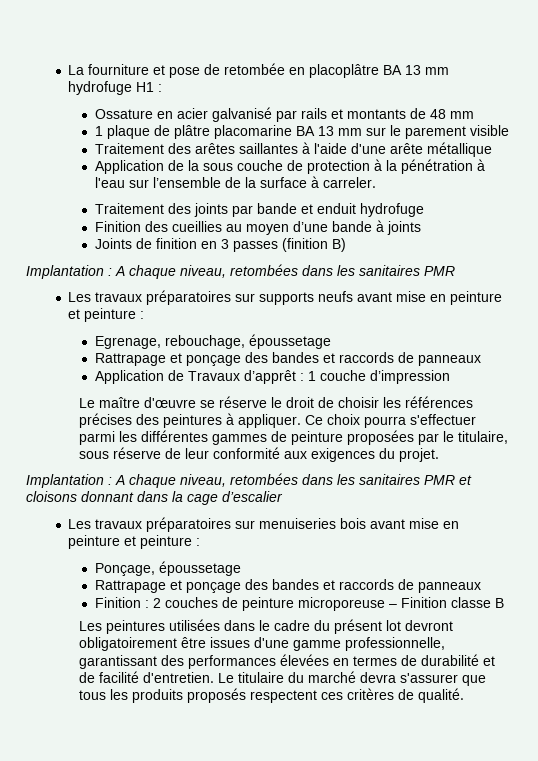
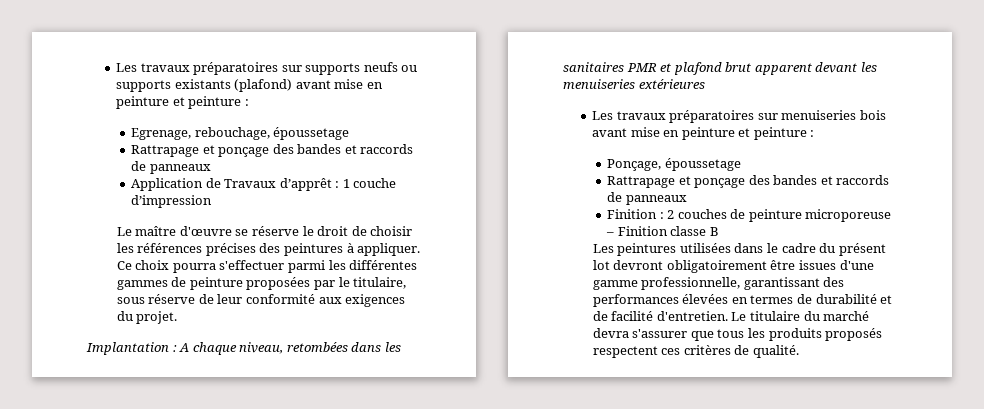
[68,63,450,78] [68,81,163,95] [94,107,474,122] [94,125,509,139] [94,142,492,157] [94,159,485,174] [94,176,376,188] [94,203,424,217] [94,220,421,235] [94,238,346,252] [26,264,455,279] La fourniture et pose de retombée en placoplâtre BA 13 mm hydrofuge H1 : // Ossature en acier galvanisé par rails et montants de 48 mm // 1 plaque de plâtre placomarine BA 13 mm sur le parement visible // Traitement des arêtes saillantes à l'aide d'une arête métallique // Application de la sous couche de protection à la pénétration à l'eau sur l’ensemble de la surface à carreler. // Traitement des joints par bande et enduit hydrofuge // Finition des cueillies au moyen d’une bande à joints // Joints de finition en 3 passes (finition B) // Implantation : A chaque niveau, retombées dans les sanitaires PMR // -> (116, 67) none
(354, 296) none -> [401,65,418,72] [116,79,293,92] ou supports existants (plafond)
[26,491,283,505] cloisons donnant dans la cage d’escalier -> [673,62,877,75] [563,79,705,89] plafond brut apparent devant les menuiseries extérieures

